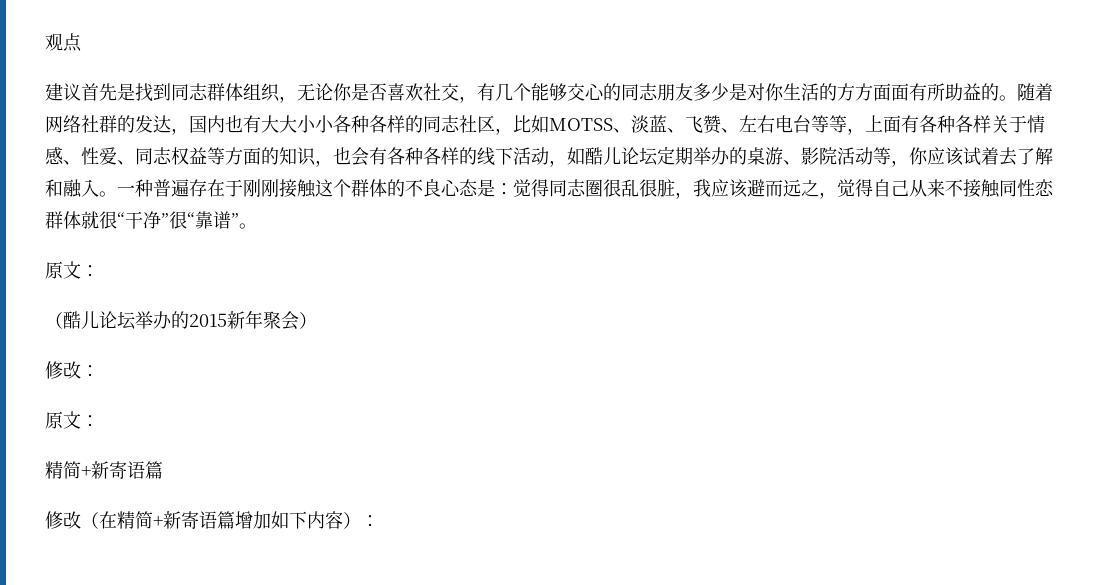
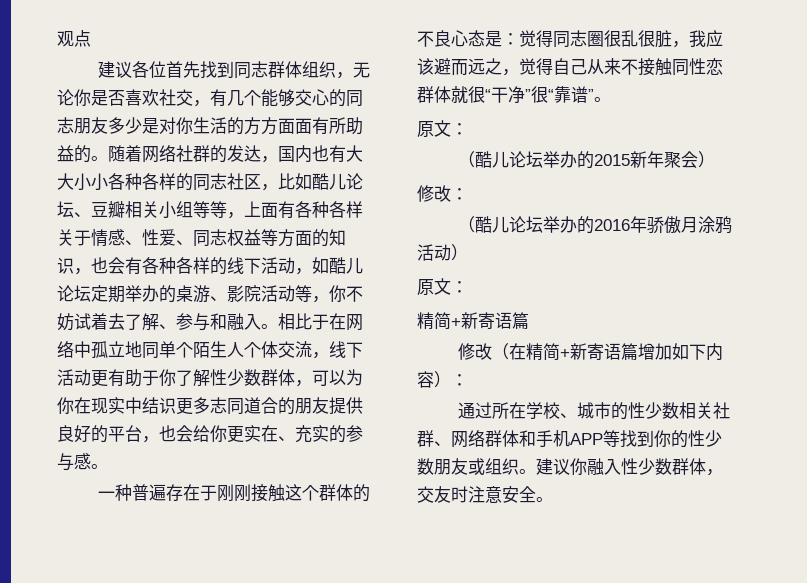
[81,83,135,101] 首先是 -> [132,61,201,78] 各位首先
[549,115,811,134] MOTSS、淡蓝、飞赞、左右电台 -> [312,173,363,190] [57,201,193,219] 酷儿论坛、豆瓣相关小组
[927,147,964,166] 应该 -> [346,286,363,302] [57,313,74,331] 不妨
(1053, 156) none -> [159,313,210,331] 、参与
(117, 194) none -> [278,313,363,331] [57,341,363,359] [57,369,363,387] [57,397,363,415] [57,425,363,443] [57,453,108,471] 相比于在网络中孤立地同单个陌生人个体交流，线下活动更有助于你了解性少数群体，可以为你在现实中结识更多志同道合的朋友提供良好的平台，也会给你更实在、充实的参与感。 //
(99, 371) none -> [458,216,733,234] [417,244,468,261] // （酷儿论坛举办的2016年骄傲月涂鸦活动）
(379, 521) none -> [458,402,731,420] [417,430,722,448] [417,458,723,476] [417,486,553,503] // 通过所在学校、城市的性少数相关社群、网络群体和手机APP等找到你的性少数朋友或组织。建议你融入性少数群体，交友时注意安全。

